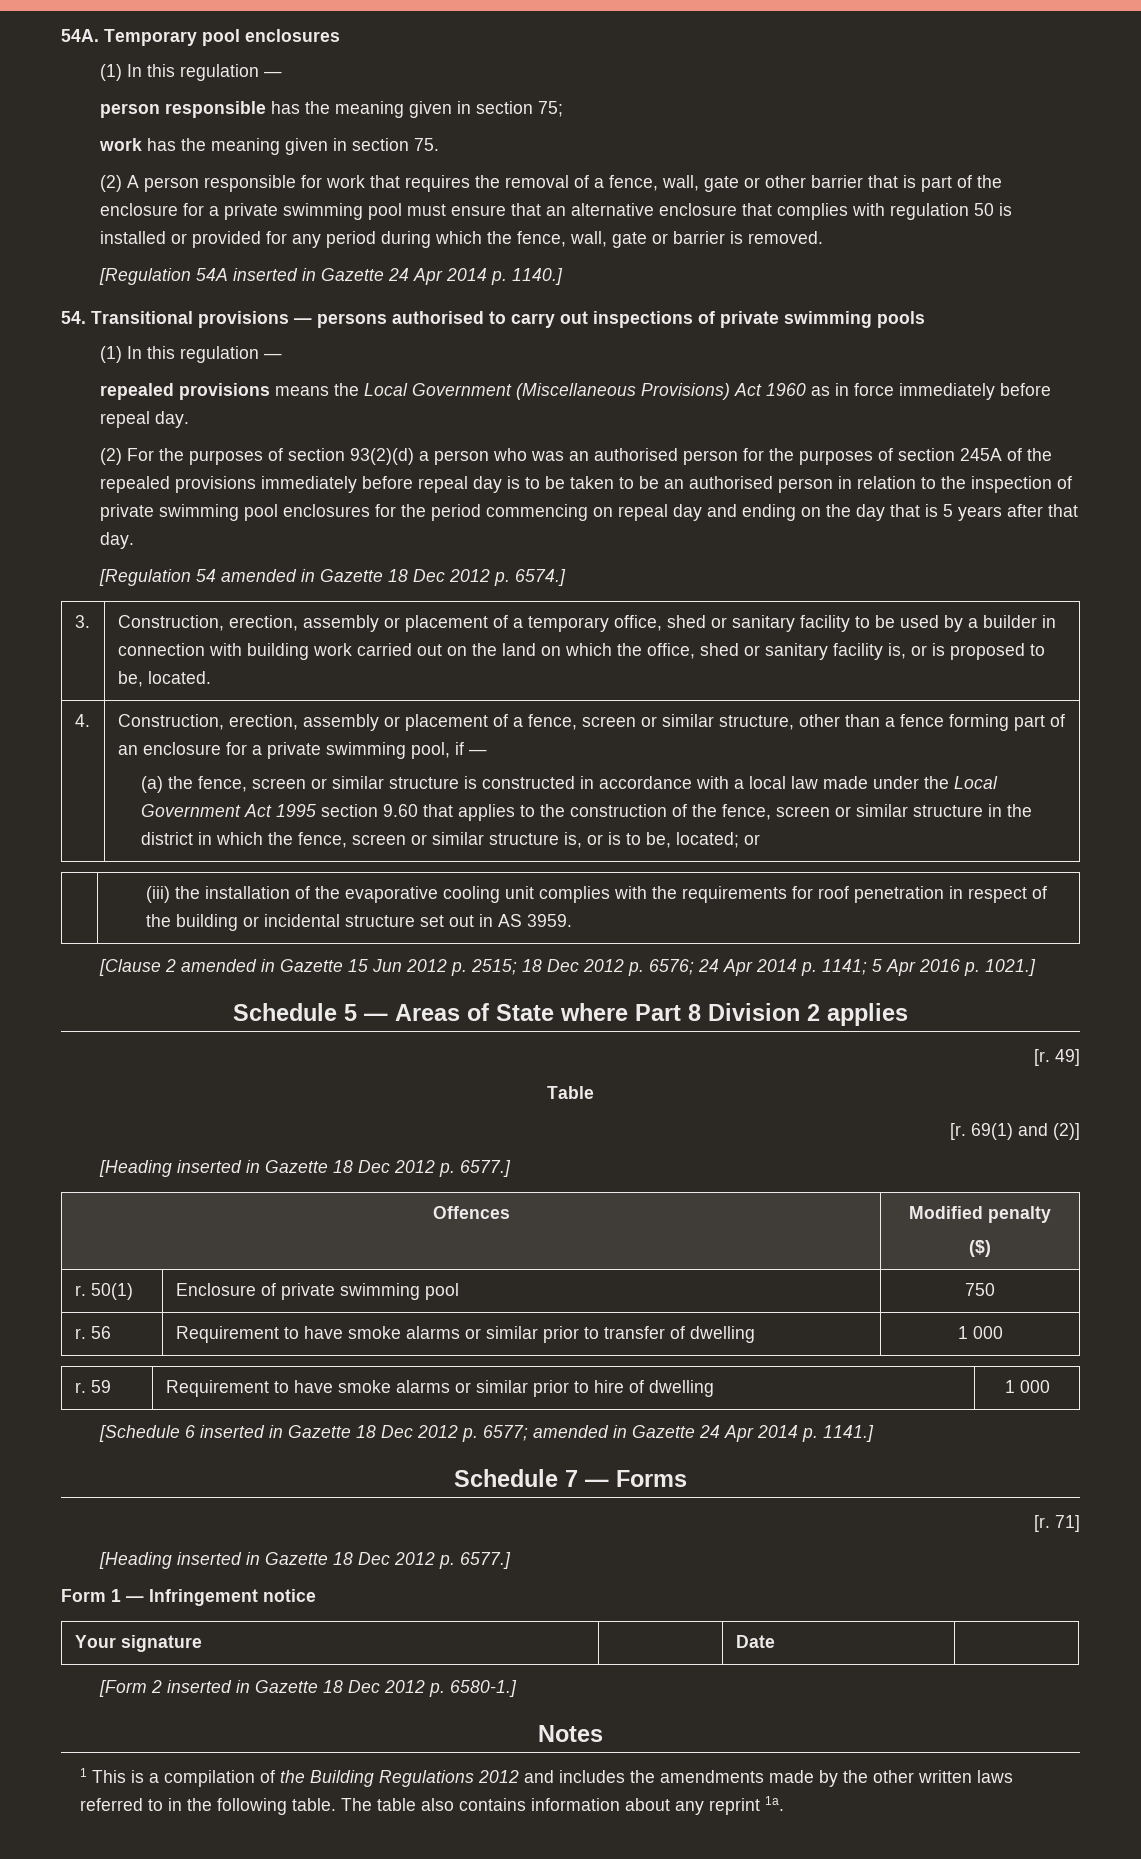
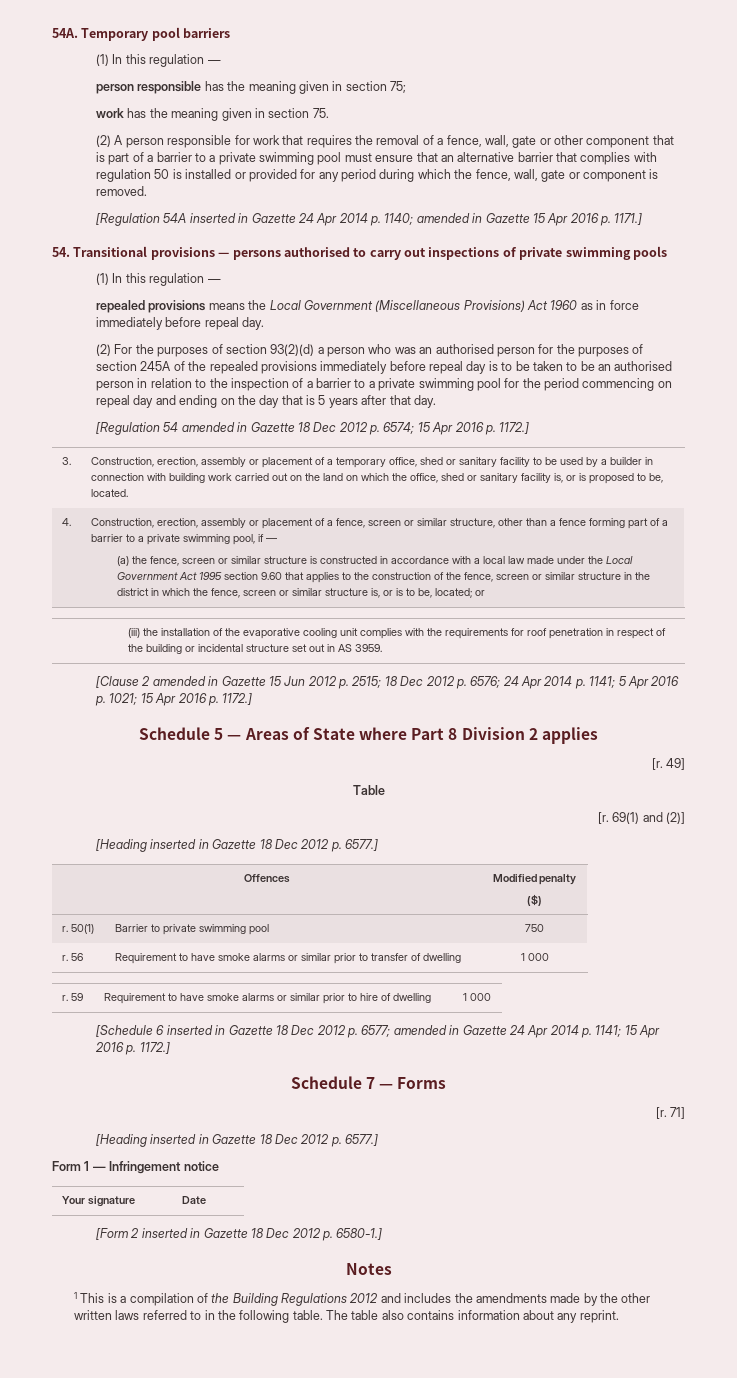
[245,29,340,42] enclosures -> [183,28,231,38] barriers
[810,175,863,188] barrier -> [586,136,650,148] component
[976,175,1002,188] [99,203,204,216] the enclosure for -> [147,152,206,162] a barrier to
[658,203,737,216] enclosure -> [517,152,553,162] barrier
[672,231,725,244] barrier -> [583,170,647,182] component
[511,268,563,285] 1140.] -> [384,213,643,226] 1140; amended in Gazette 15 Apr 2016 p. 1171.]
[99,504,370,521] private swimming pool enclosures -> [306,378,501,391] a barrier to a private swimming pool
[514,569,566,586] 6574.] -> [383,422,530,435] 6574; 15 Apr 2016 p. 1172.]
[117,742,247,755] an enclosure for -> [661,520,668,526] [90,534,135,542] a barrier to
[984,959,1036,976] 1021.] -> [109,693,253,706] 1021; 15 Apr 2016 p. 1172.]
[175,1283,276,1296] Enclosure of -> [114,924,160,932] Barrier to
[822,1425,874,1442] 1141.] -> [595,1025,661,1038] [95,1042,170,1055] 1141; 15 Apr 2016 p. 1172.]
[709,1796,785,1815] reprint 1a. -> [579,1310,619,1323] reprint.

